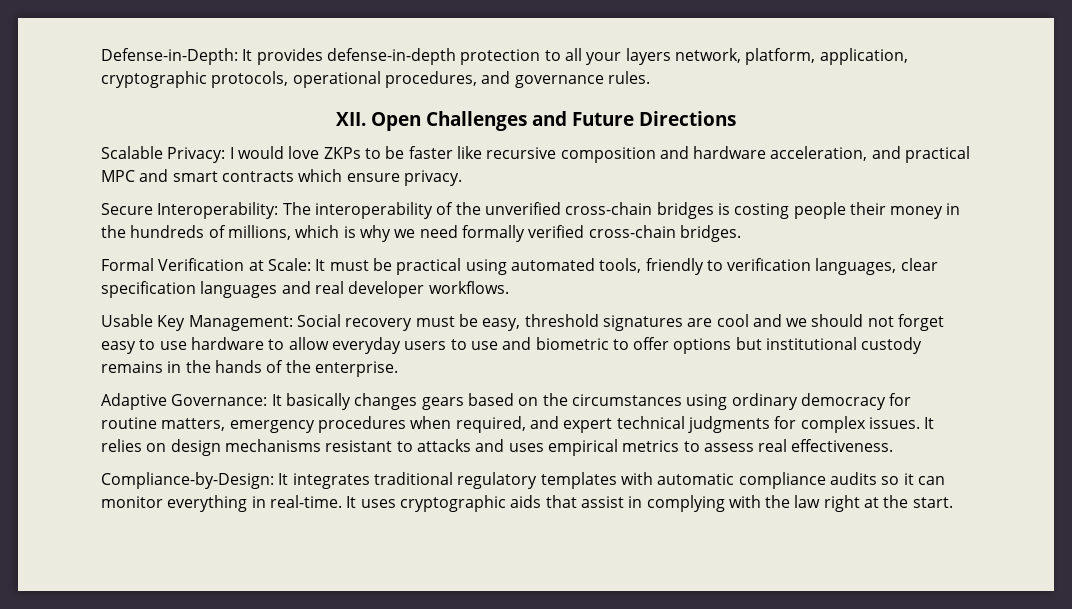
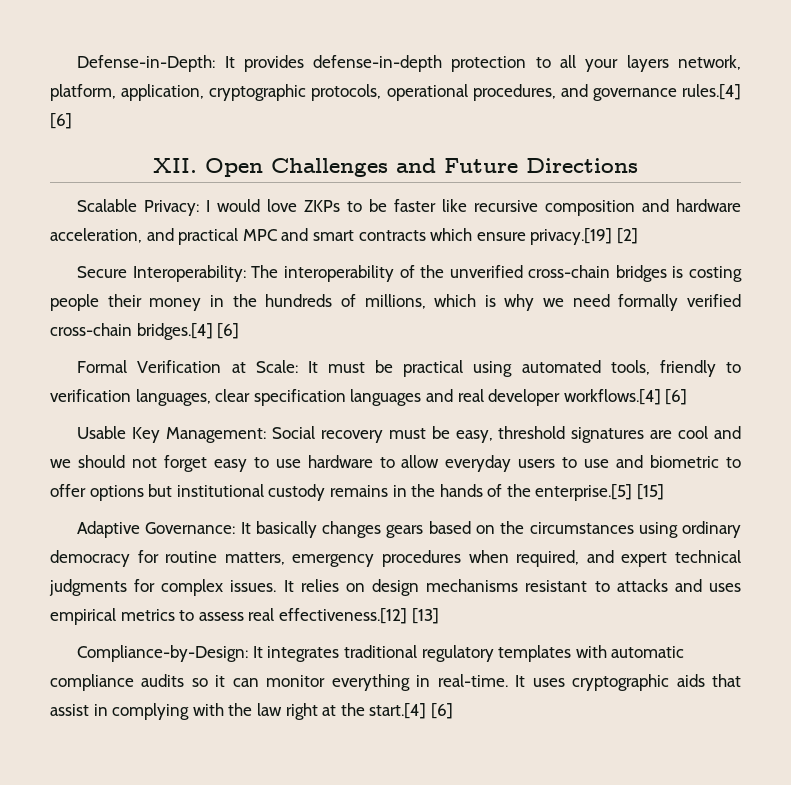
[607,71,650,84] rules. -> [682,84,741,100] [50,113,72,129] rules.[4] [6]
[403,170,462,186] privacy. -> [530,228,638,245] privacy.[19] [2]
[679,225,741,242] bridges. -> [136,323,240,340] bridges.[4] [6]
[428,281,509,294] workflows. -> [563,389,688,405] workflows.[4] [6]
[314,361,398,377] enterprise. -> [535,484,665,501] enterprise.[5] [15]
[791,439,894,452] effectiveness. -> [278,608,439,624] effectiveness.[12] [13]
[912,497,953,508] start. -> [369,703,453,719] start.[4] [6]

